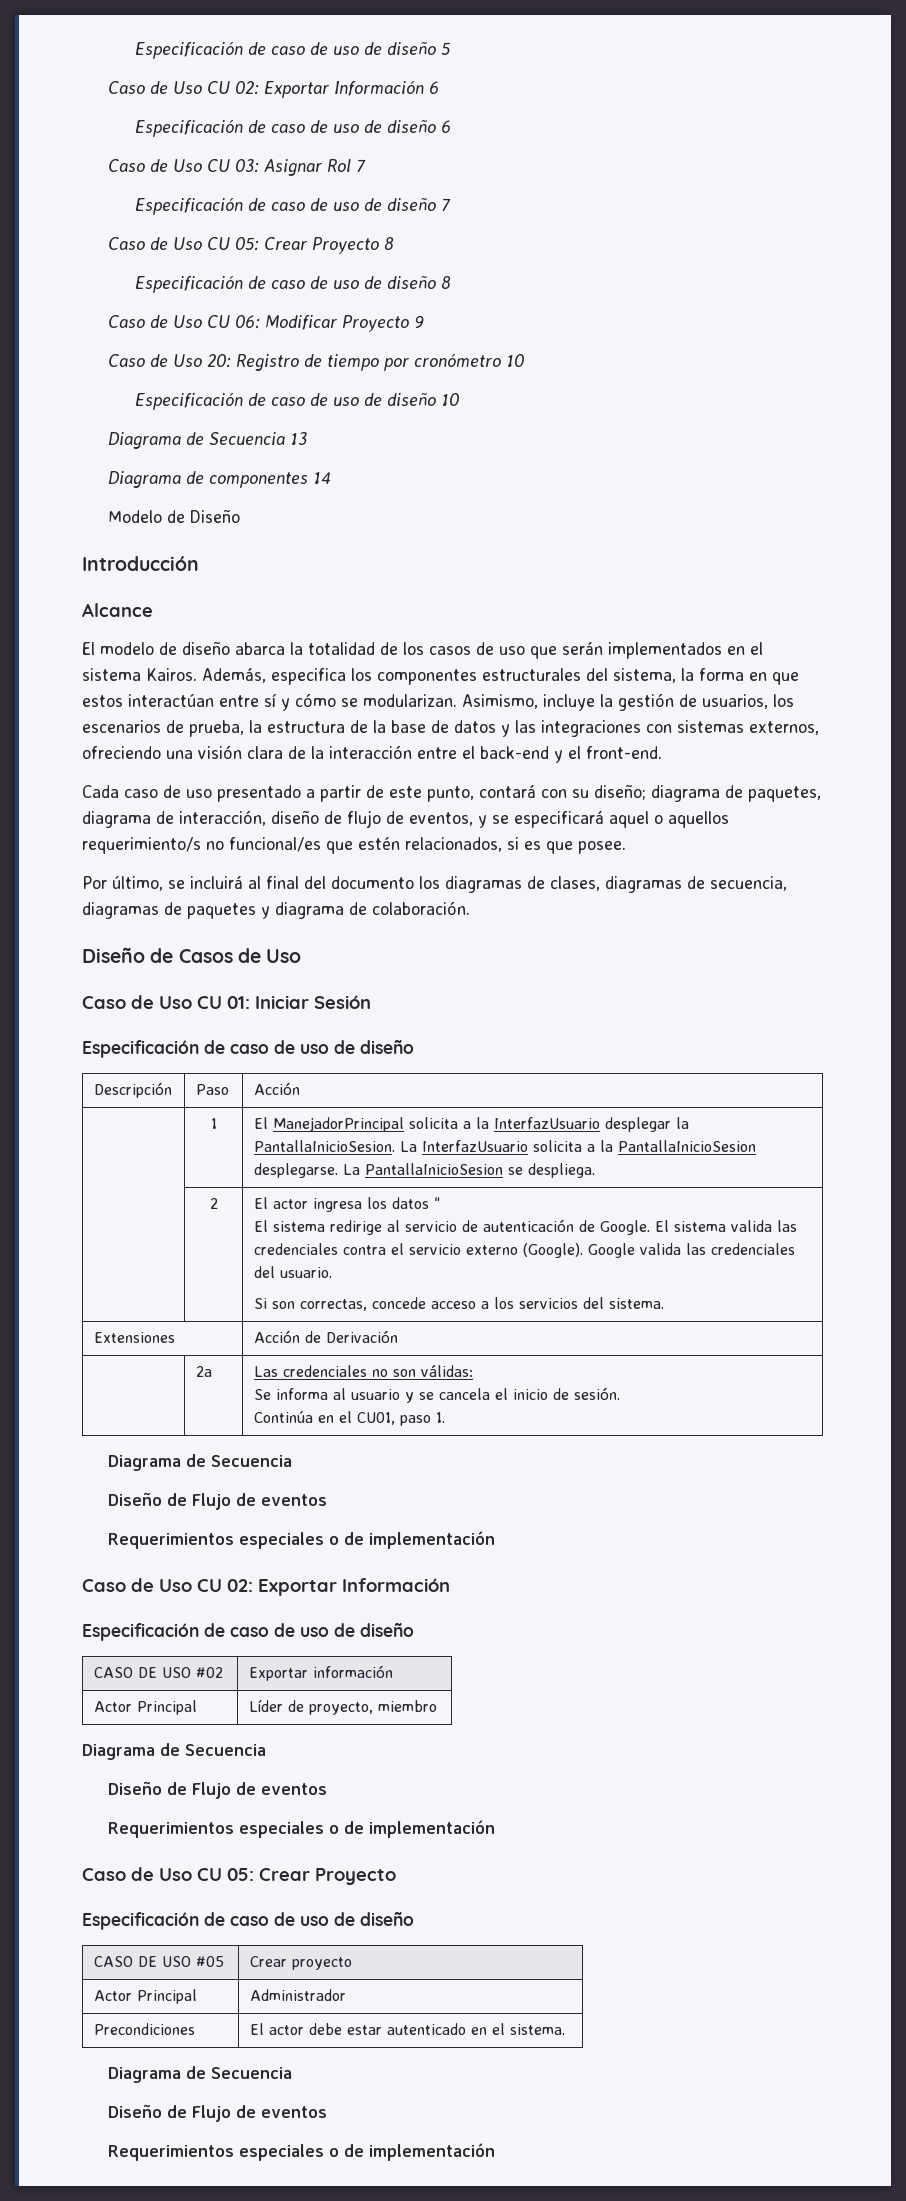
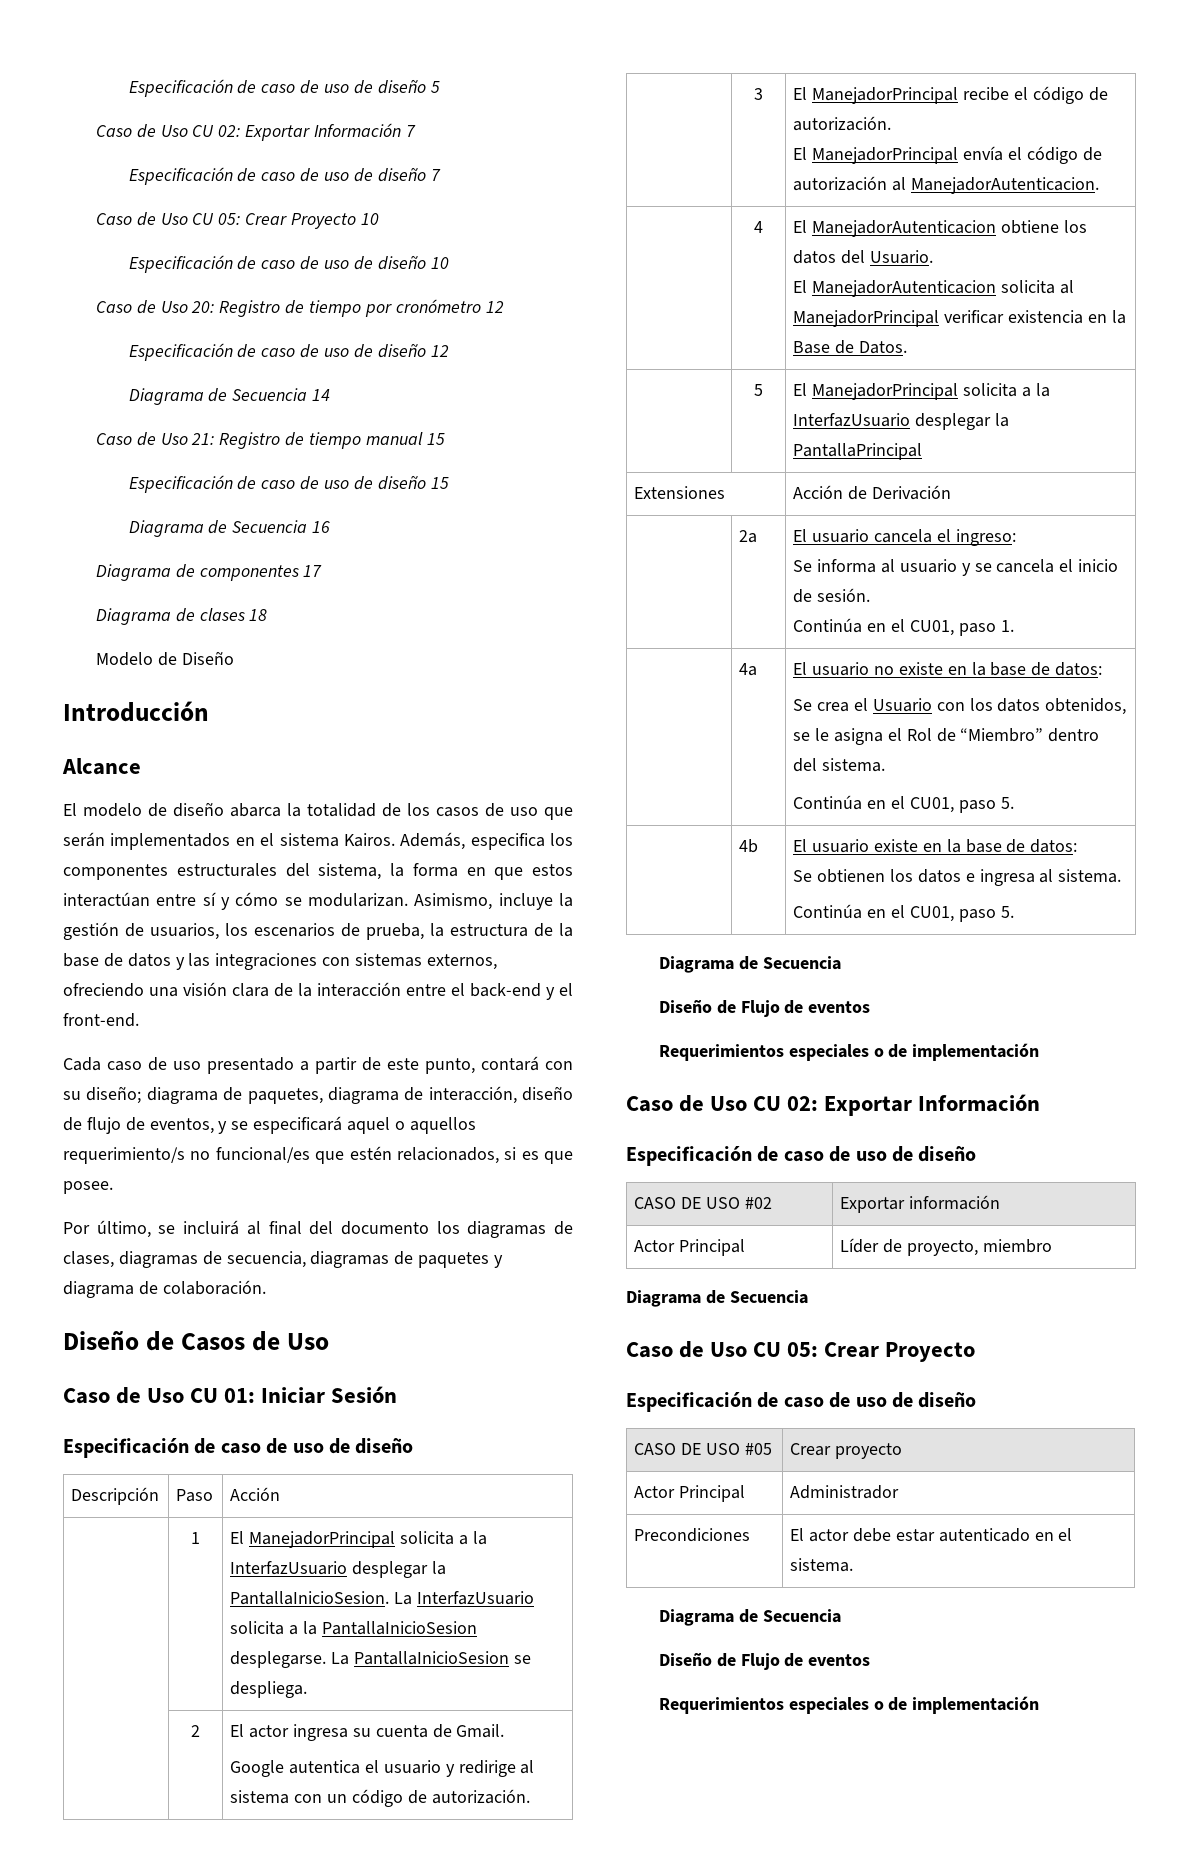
[429,81,440,94] [134,120,451,137] [108,159,352,176] 6 // Especificación de caso de uso de diseño 6 // Caso de Uso CU 03: Asignar Rol -> (401, 130) none
[384,237,395,250] [134,276,451,293] [108,315,425,332] [108,354,502,371] 8 // Especificación de caso de uso de diseño 8 // Caso de Uso CU 06: Modificar Proyecto 9 // Caso de Uso 20: Registro de tiempo por cronómetro -> (356, 221) none
[108,432,308,449] [108,471,332,488] Diagrama de Secuencia 13 // Diagrama de componentes 14 -> [95,299,504,317] [128,343,449,361] [128,388,331,405] [95,432,445,449] [128,475,449,493] [128,520,331,537] [95,564,323,581] [95,608,268,625] Caso de Uso 20: Registro de tiempo por cronómetro 12 // Especificación de caso de uso de diseño 12 // Diagrama de Secuencia 14 // Caso de Uso 21: Registro de tiempo manual 15 // Especificación de caso de uso de diseño 15 // Diagrama de Secuencia 16 // Diagrama de componentes 17 // Diagrama de clases 18
[366,1197,440,1209] [253,1219,797,1235] [253,1243,795,1258] [253,1266,332,1278] [253,1297,664,1311] los datos “ // El sistema redirige al servicio de autenticación de Google. El sistema valida las credenciales contra el servicio externo (Google). Google valida las credenciales del usuario. // Si son correctas, concede acceso a los servicios del sistema. -> [352,1724,505,1738] [230,1760,535,1777] [230,1789,530,1807] [754,88,763,100] [793,86,1108,104] [793,116,892,131] [793,146,1102,164] [793,176,1099,194] [754,221,763,233] [793,220,1087,237] [793,250,933,264] [793,280,1074,297] [793,310,1126,327] [793,340,907,354] [754,384,763,396] [793,383,1050,400] [793,413,1009,430] [793,443,923,460] su cuenta de Gmail. // Google autentica el usuario y redirige al sistema con un código de autorización. // | 3 | El ManejadorPrincipal recibe el código de autorización. // El ManejadorPrincipal envía el código de autorización al ManejadorAutenticacion. // | 4 | El ManejadorAutenticacion obtiene los datos del Usuario. // El ManejadorAutenticacion solicita al ManejadorPrincipal verificar existencia en la Base de Datos. // | 5 | El ManejadorPrincipal solicita a la InterfazUsuario desplegar la PantallaPrincipal
[253,1365,473,1377] Las credenciales no son válidas: -> [793,529,1016,546] El usuario cancela el ingreso:
(445, 1417) none -> [739,663,758,676] [793,662,1103,676] [793,698,1127,715] [793,728,1100,745] [793,758,886,772] [793,795,1014,813] [739,839,759,853] [793,839,1078,853] [793,869,1122,886] [793,904,1014,922] // | 4a | El usuario no existe en la base de datos: // Se crea el Usuario con los datos obtenidos, se le asigna el Rol de “Miembro” dentro del sistema. // Continúa en el CU01, paso 5. // | 4b | El usuario existe en la base de datos: // Se obtienen los datos e ingresa al sistema. // Continúa en el CU01, paso 5.
[108,1781,328,1799] [108,1820,496,1838] // Diseño de Flujo de eventos // Requerimientos especiales o de implementación -> (808, 1297) none

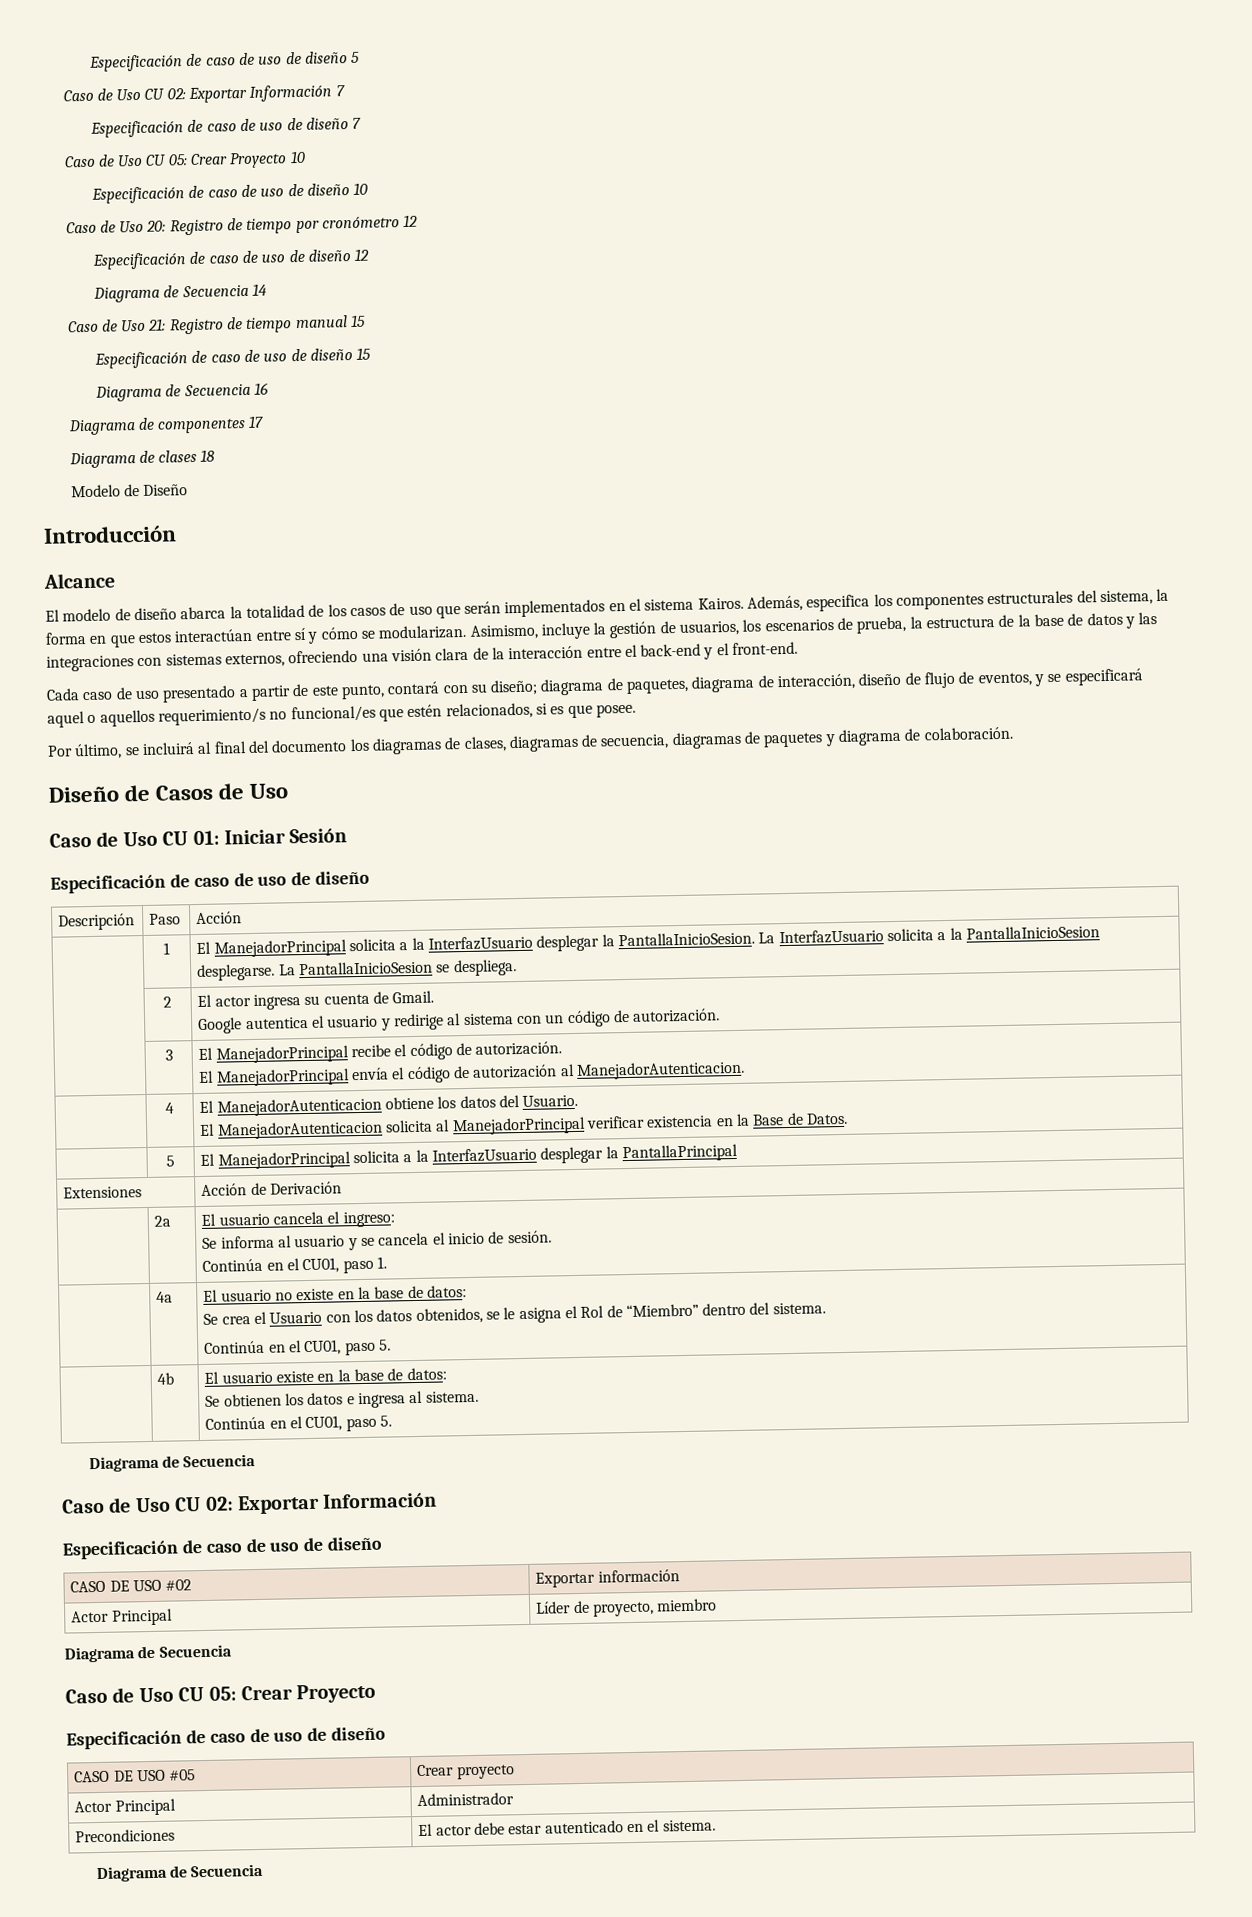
[658,999,871,1017] [658,1043,1040,1061] // Diseño de Flujo de eventos // Requerimientos especiales o de implementación -> (257, 1460) none
[658,1652,871,1670] [658,1696,1040,1714] // Diseño de Flujo de eventos // Requerimientos especiales o de implementación -> (265, 1870) none

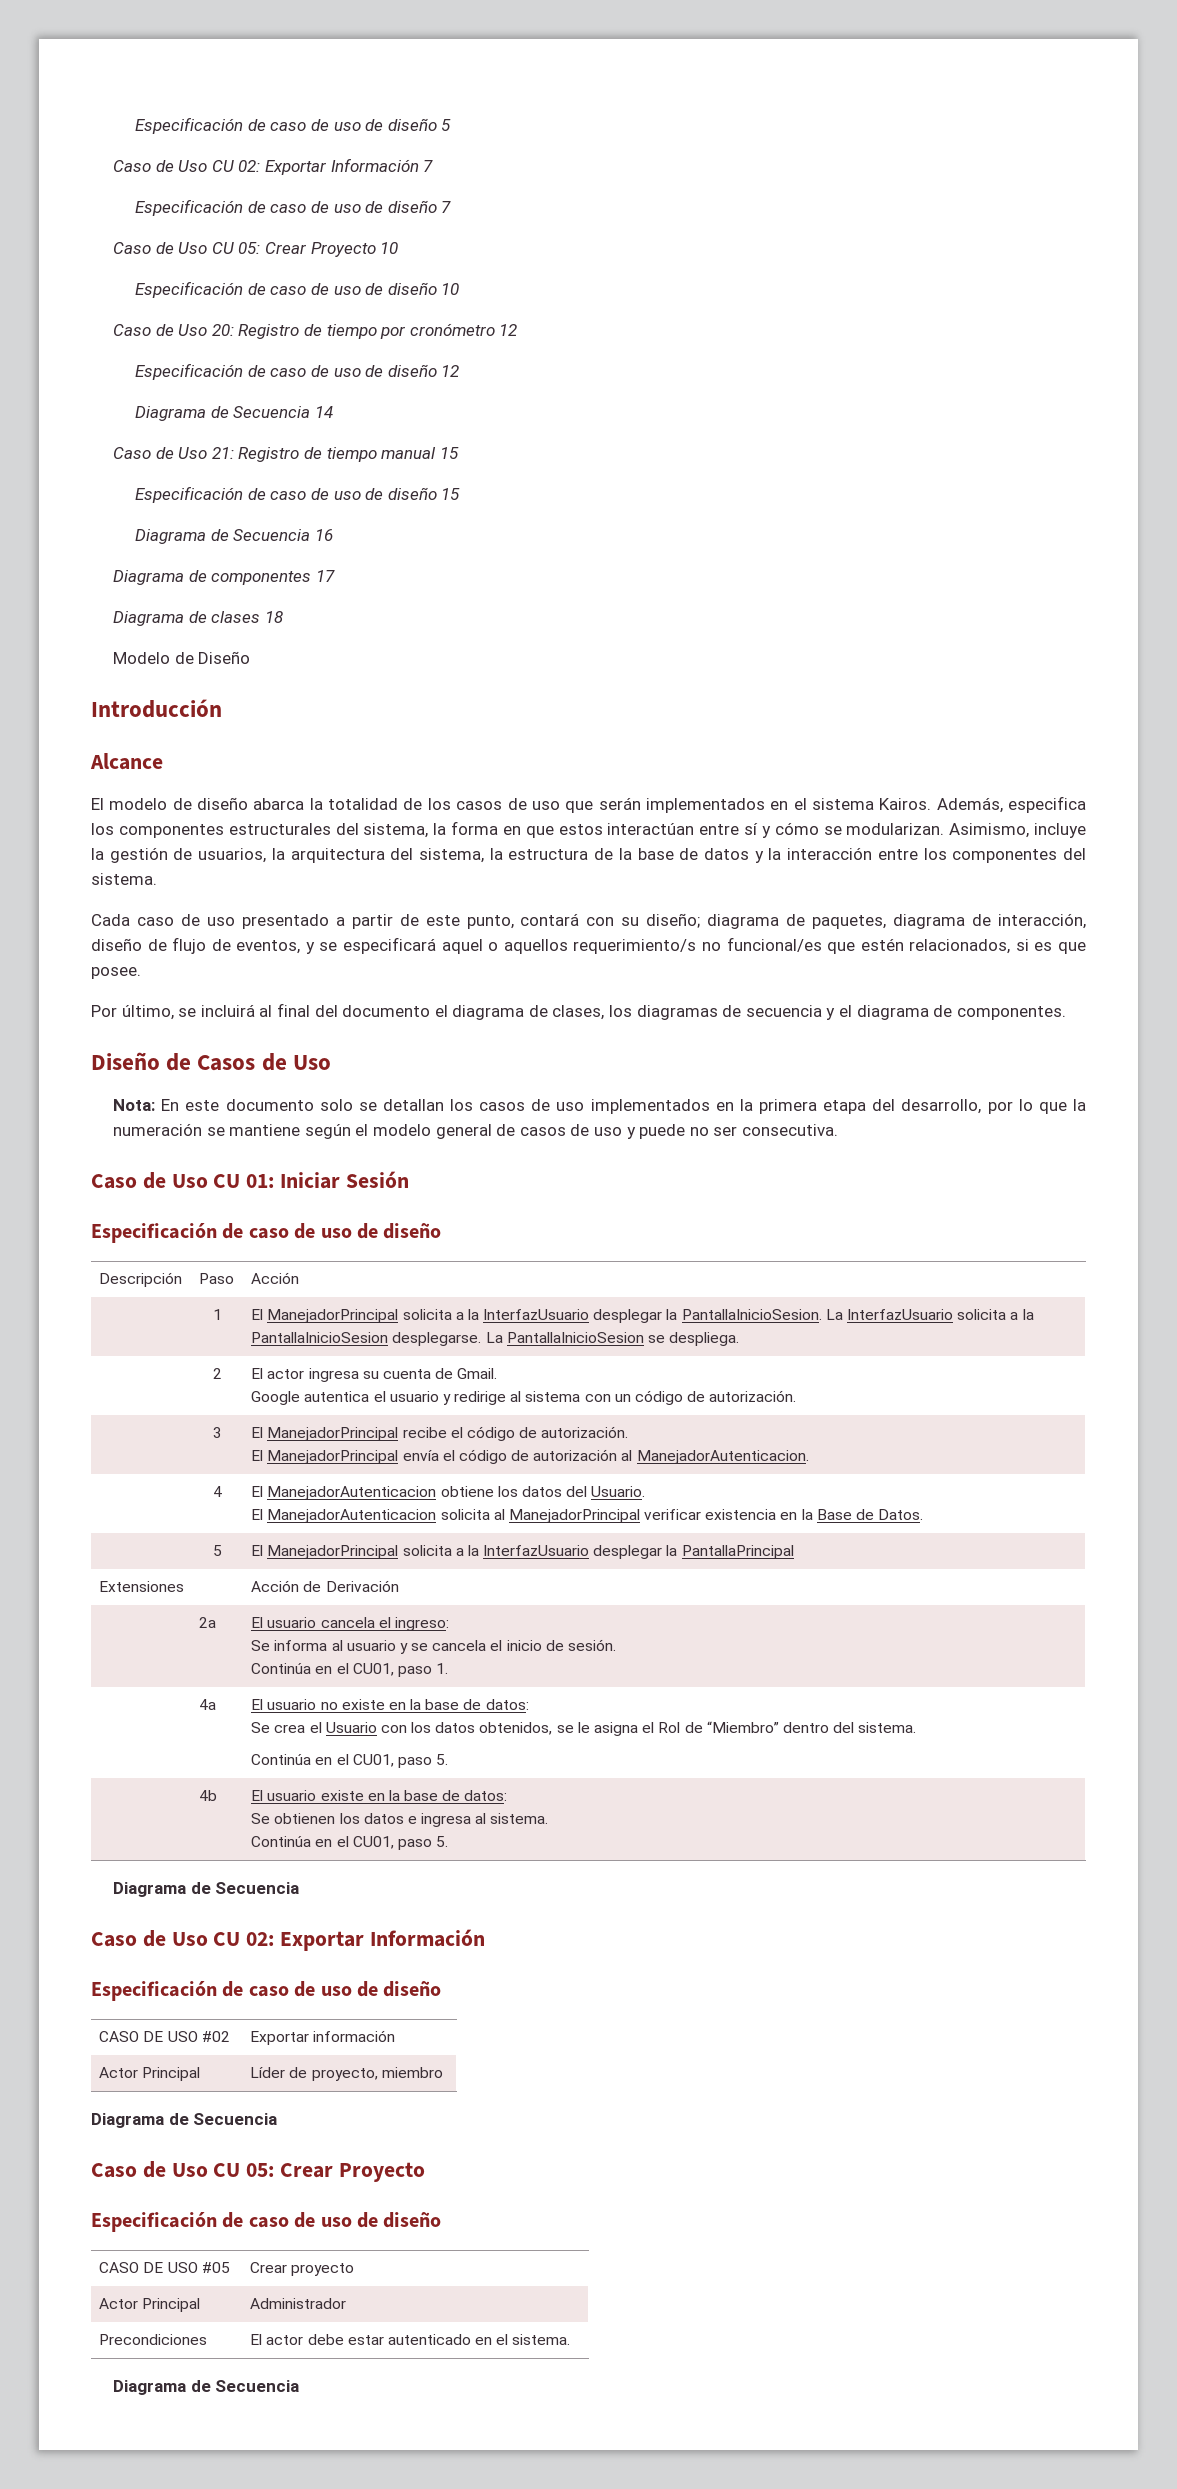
[742,616,907,634] los escenarios de prueba, -> [271,848,485,863] la arquitectura del sistema,
[1138,612,1158,625] [46,641,799,672] las integraciones con sistemas externos, ofreciendo una visión clara de la interacción entre el back-end y el front-end. -> [768,847,1086,863] [91,873,157,885] la interacción entre los componentes del sistema.
[349,726,1013,755] los diagramas de clases, diagramas de secuencia, diagramas de paquetes y diagrama de colaboración. -> [434,1005,1066,1020] el diagrama de clases, los diagramas de secuencia y el diagrama de componentes.
(289, 791) none -> [113,1099,1086,1114] [113,1123,838,1139] // Nota: En este documento solo se detallan los casos de uso implementados en la primera etapa del desarrollo, por lo que la numeración se mantiene según el modelo general de casos de uso y puede no ser consecutiva.

